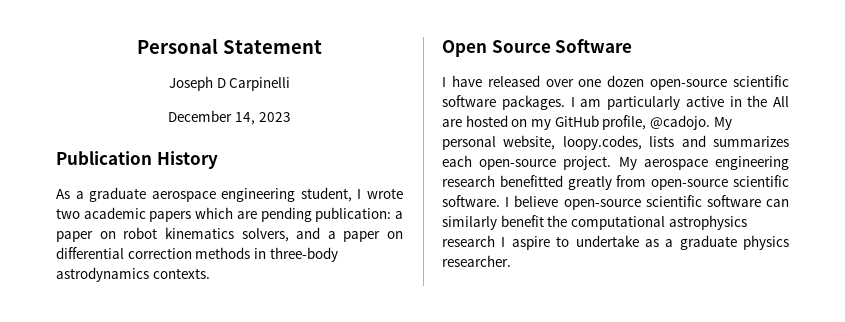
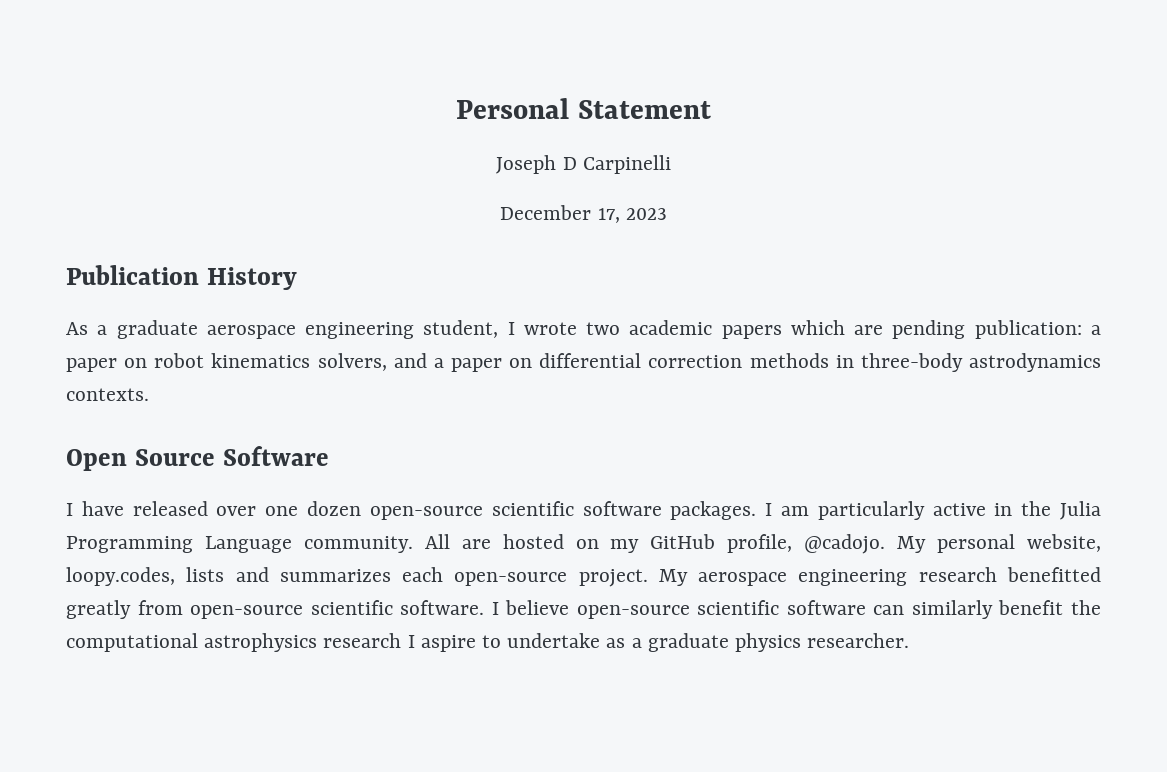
[235,112,255,125] 14, -> [597,208,620,223] 17,
(768, 101) none -> [1060,501,1101,520] [66,536,413,553] Julia Programming Language community.

